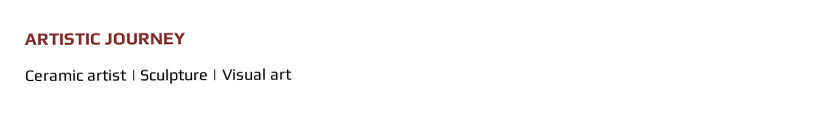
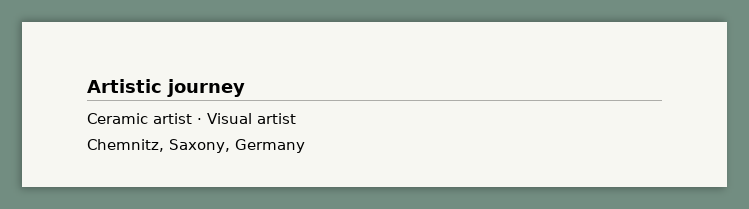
[24,32,186,46] ARTISTIC JOURNEY -> [87,79,245,97] Artistic journey
[130,67,293,85] | Sculpture | Visual art -> [197,113,296,124] [87,139,305,153] · Visual artist // Chemnitz, Saxony, Germany

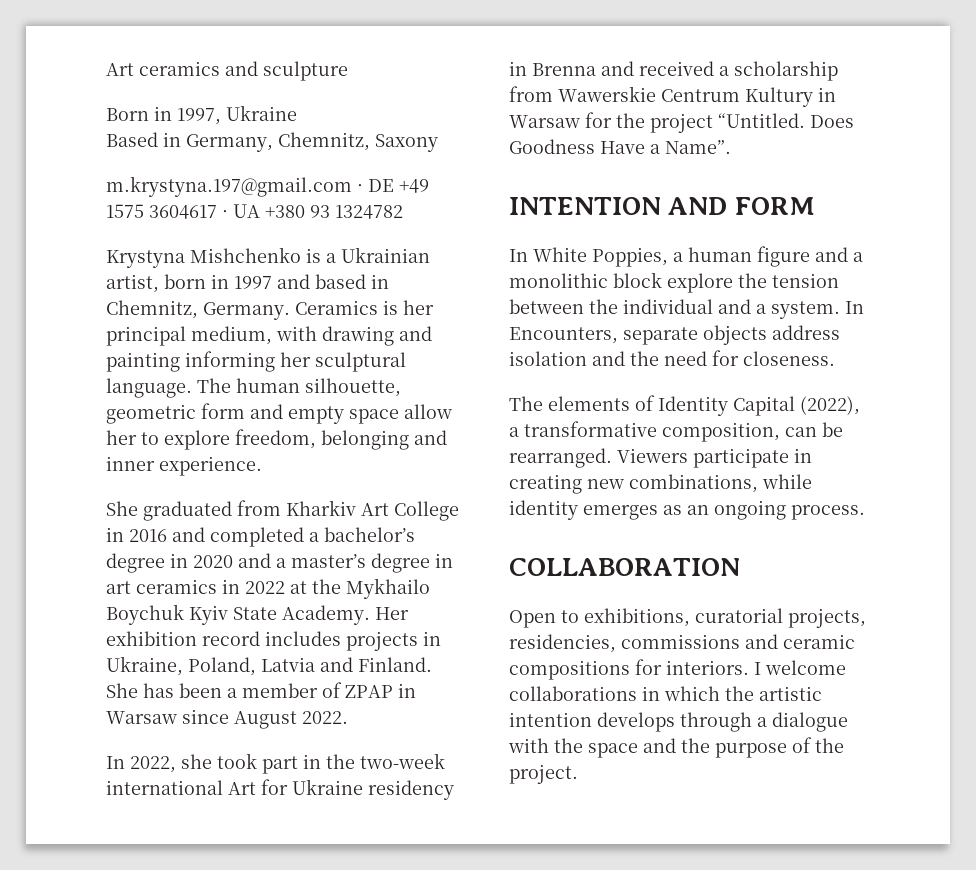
[87,79,245,97] [87,113,296,124] [87,139,305,153] Artistic journey // Ceramic artist · Visual artist // Chemnitz, Saxony, Germany -> [106,61,348,81] [106,105,297,125] [106,132,438,152] [106,176,429,197] [106,204,403,219] [106,247,430,268] [106,274,389,293] [106,300,434,320] [106,326,432,346] [106,351,406,372] [106,378,401,398] [106,403,452,424] [106,429,447,450] [106,456,262,476] [106,500,459,521] [106,527,415,547] [106,553,453,573] [106,578,430,599] [106,604,409,625] [106,631,441,651] [106,656,432,676] [106,682,416,698] [106,709,348,729] [106,753,445,774] [106,779,454,800] [509,61,838,81] [509,86,836,107] [509,112,854,133] [509,139,731,154] [509,197,815,215] [509,246,863,267] [509,272,839,293] [509,299,864,319] [509,325,840,345] [509,350,835,366] [509,395,860,416] [509,421,843,442] [509,448,812,468] [509,474,812,494] [509,500,865,520] [509,558,740,576] [509,608,866,628] [509,634,855,653] [509,659,846,680] [509,686,822,701] [509,712,848,732] [508,737,844,758] [509,764,578,784] Art ceramics and sculpture // Born in 1997, Ukraine // Based in Germany, Chemnitz, Saxony // m.krystyna.197@gmail.com · DE +49 1575 3604617 · UA +380 93 1324782 // Krystyna Mishchenko is a Ukrainian artist, born in 1997 and based in Chemnitz, Germany. Ceramics is her principal medium, with drawing and painting informing her sculptural language. The human silhouette, geometric form and empty space allow her to explore freedom, belonging and inner experience. // She graduated from Kharkiv Art College in 2016 and completed a bachelor’s degree in 2020 and a master’s degree in art ceramics in 2022 at the Mykhailo Boychuk Kyiv State Academy. Her exhibition record includes projects in Ukraine, Poland, Latvia and Finland. She has been a member of ZPAP in Warsaw since August 2022. // In 2022, she took part in the two-week international Art for Ukraine residency in Brenna and received a scholarship from Wawerskie Centrum Kultury in Warsaw for the project “Untitled. Does Goodness Have a Name”. // INTENTION AND FORM // In White Poppies, a human figure and a monolithic block explore the tension between the individual and a system. In Encounters, separate objects address isolation and the need for closeness. // The elements of Identity Capital (2022), a transformative composition, can be rearranged. Viewers participate in creating new combinations, while identity emerges as an ongoing process. // COLLABORATION // Open to exhibitions, curatorial projects, residencies, commissions and ceramic compositions for interiors. I welcome collaborations in which the artistic intention develops through a dialogue with the space and the purpose of the project.

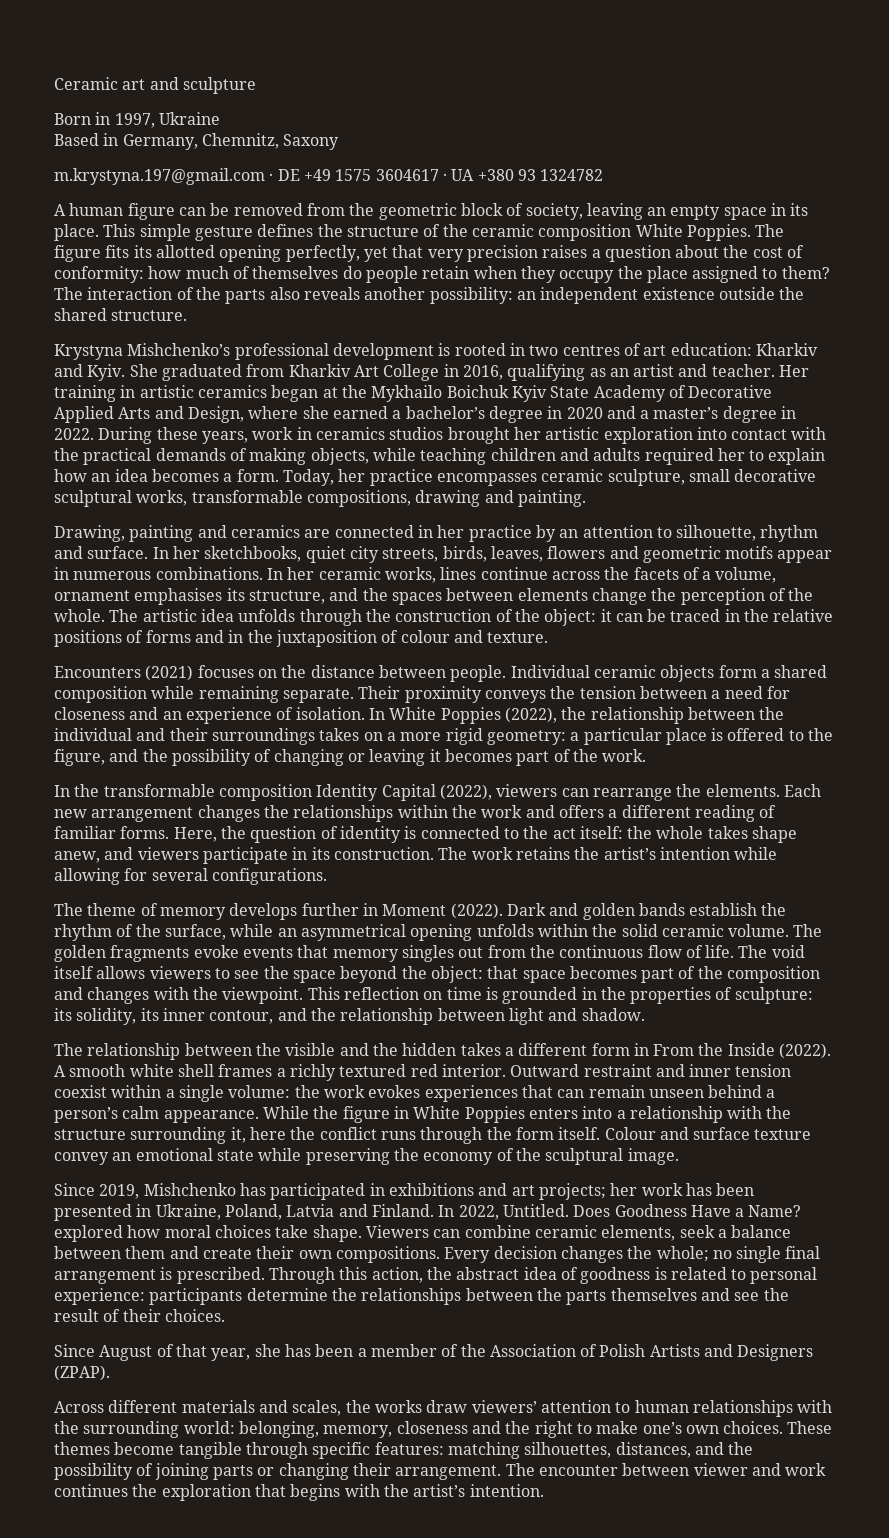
[106,61,220,76] Art ceramics -> [54,77,146,90] Ceramic art
[106,247,430,268] [106,274,389,293] [106,300,434,320] [106,326,432,346] [106,351,406,372] [106,378,401,398] [106,403,452,424] [106,429,447,450] [106,456,262,476] Krystyna Mishchenko is a Ukrainian artist, born in 1997 and based in Chemnitz, Germany. Ceramics is her principal medium, with drawing and painting informing her sculptural language. The human silhouette, geometric form and empty space allow her to explore freedom, belonging and inner experience. // -> [54,203,809,220] [54,224,785,241] [54,245,805,262] [54,266,830,283] [54,287,805,304] [54,308,188,321] [54,343,818,360] [54,364,126,381] A human figure can be removed from the geometric block of society, leaving an empty space in its place. This simple gesture defines the structure of the ceramic composition White Poppies. The figure fits its allotted opening perfectly, yet that very precision raises a question about the cost of conformity: how much of themselves do people retain when they occupy the place assigned to them? The interaction of the parts also reveals another possibility: an independent existence outside the shared structure. // Krystyna Mishchenko’s professional development is rooted in two centres of art education: Kharkiv and Kyiv.
[129,527,304,547] 2016 and completed -> [462,364,810,381] [54,385,773,402] [54,406,388,423] 2016, qualifying as an artist and teacher. Her training in artistic ceramics began at the Mykhailo Boichuk Kyiv State Academy of Decorative Applied Arts and Design, where she earned
[106,578,430,599] [106,604,409,625] [106,631,418,651] art ceramics in 2022 at the Mykhailo Boychuk Kyiv State Academy. Her exhibition record includes projects -> [54,427,827,444] [54,448,826,465] [54,469,817,486] [54,490,586,507] [54,525,819,542] [54,546,833,563] [54,567,777,583] [54,588,814,605] [54,609,834,626] [54,630,549,647] [54,665,828,682] [54,686,790,703] [54,707,785,724] [54,728,834,745] [54,749,647,766] [54,784,821,801] [54,805,777,822] [54,826,798,843] [54,847,778,864] [54,868,327,885] [54,903,787,920] [54,924,823,941] [54,945,805,962] [54,966,821,983] [54,987,813,1004] [54,1008,645,1025] [54,1043,832,1060] [54,1064,792,1081] [54,1085,776,1102] [54,1106,792,1123] [54,1127,812,1144] [54,1148,679,1165] [54,1183,755,1200] [54,1204,132,1221] 2022. During these years, work in ceramics studios brought her artistic exploration into contact with the practical demands of making objects, while teaching children and adults required her to explain how an idea becomes a form. Today, her practice encompasses ceramic sculpture, small decorative sculptural works, transformable compositions, drawing and painting. // Drawing, painting and ceramics are connected in her practice by an attention to silhouette, rhythm and surface. In her sketchbooks, quiet city streets, birds, leaves, flowers and geometric motifs appear in numerous combinations. In her ceramic works, lines continue across the facets of a volume, ornament emphasises its structure, and the spaces between elements change the perception of the whole. The artistic idea unfolds through the construction of the object: it can be traced in the relative positions of forms and in the juxtaposition of colour and texture. // Encounters (2021) focuses on the distance between people. Individual ceramic objects form a shared composition while remaining separate. Their proximity conveys the tension between a need for closeness and an experience of isolation. In White Poppies (2022), the relationship between the individual and their surroundings takes on a more rigid geometry: a particular place is offered to the figure, and the possibility of changing or leaving it becomes part of the work. // In the transformable composition Identity Capital (2022), viewers can rearrange the elements. Each new arrangement changes the relationships within the work and offers a different reading of familiar forms. Here, the question of identity is connected to the act itself: the whole takes shape anew, and viewers participate in its construction. The work retains the artist’s intention while allowing for several configurations. // The theme of memory develops further in Moment (2022). Dark and golden bands establish the rhythm of the surface, while an asymmetrical opening unfolds within the solid ceramic volume. The golden fragments evoke events that memory singles out from the continuous flow of life. The void itself allows viewers to see the space beyond the object: that space becomes part of the composition and changes with the viewpoint. This reflection on time is grounded in the properties of sculpture: its solidity, its inner contour, and the relationship between light and shadow. // The relationship between the visible and the hidden takes a different form in From the Inside (2022). A smooth white shell frames a richly textured red interior. Outward restraint and inner tension coexist within a single volume: the work evokes experiences that can remain unseen behind a person’s calm appearance. While the figure in White Poppies enters into a relationship with the structure surrounding it, here the conflict runs through the form itself. Colour and surface texture convey an emotional state while preserving the economy of the sculptural image. // Since 2019, Mishchenko has participated in exhibitions and art projects; her work has been presented
[106,683,138,698] She -> [438,1204,802,1220] [54,1225,792,1242] [54,1246,821,1263] [54,1267,818,1284] [54,1288,789,1305] [54,1309,225,1322] [54,1344,281,1361] In 2022, Untitled. Does Goodness Have a Name? explored how moral choices take shape. Viewers can combine ceramic elements, seek a balance between them and create their own compositions. Every decision changes the whole; no single final arrangement is prescribed. Through this action, the abstract idea of goodness is related to personal experience: participants determine the relationships between the parts themselves and see the result of their choices. // Since August of that year, she
[345,683,416,698] [106,709,348,729] [106,753,445,774] [106,779,454,800] [509,61,838,81] [509,86,836,107] [509,112,854,133] [509,139,731,154] [509,197,815,215] [509,246,863,267] [509,272,839,293] [509,299,864,319] [509,325,840,345] [509,350,835,366] [509,395,860,416] [509,421,843,442] [509,448,812,468] [509,474,812,494] [509,500,865,520] [509,558,740,576] [509,608,866,628] [509,634,855,653] [509,659,846,680] [509,686,822,701] [509,712,848,732] [508,737,844,758] [509,764,578,784] ZPAP in Warsaw since August 2022. // In 2022, she took part in the two-week international Art for Ukraine residency in Brenna and received a scholarship from Wawerskie Centrum Kultury in Warsaw for the project “Untitled. Does Goodness Have a Name”. // INTENTION AND FORM // In White Poppies, a human figure and a monolithic block explore the tension between the individual and a system. In Encounters, separate objects address isolation and the need for closeness. // The elements of Identity Capital (2022), a transformative composition, can be rearranged. Viewers participate in creating new combinations, while identity emerges as an ongoing process. // COLLABORATION // Open to exhibitions, curatorial projects, residencies, commissions and ceramic compositions for interiors. I welcome collaborations in which the artistic intention develops through a dialogue with the space and the purpose of the project. -> [460,1344,814,1361] [54,1365,110,1381] [54,1400,833,1417] [54,1421,833,1438] [54,1442,754,1459] [54,1463,827,1480] [54,1484,544,1501] the Association of Polish Artists and Designers (ZPAP). // Across different materials and scales, the works draw viewers’ attention to human relationships with the surrounding world: belonging, memory, closeness and the right to make one’s own choices. These themes become tangible through specific features: matching silhouettes, distances, and the possibility of joining parts or changing their arrangement. The encounter between viewer and work continues the exploration that begins with the artist’s intention.

